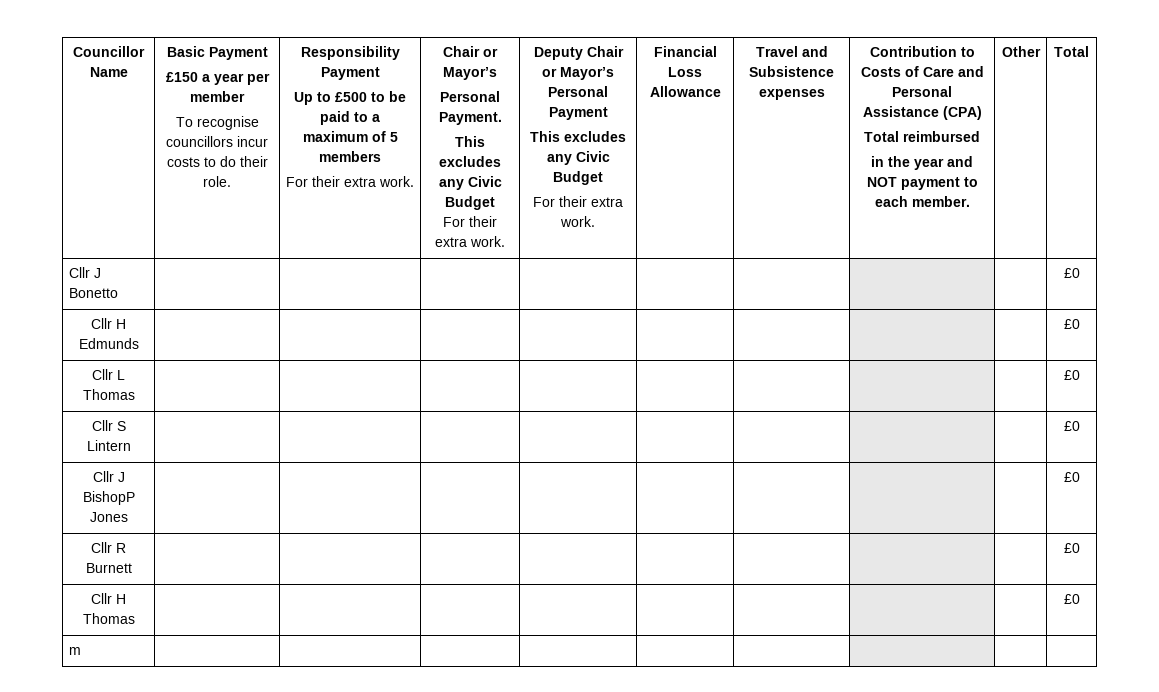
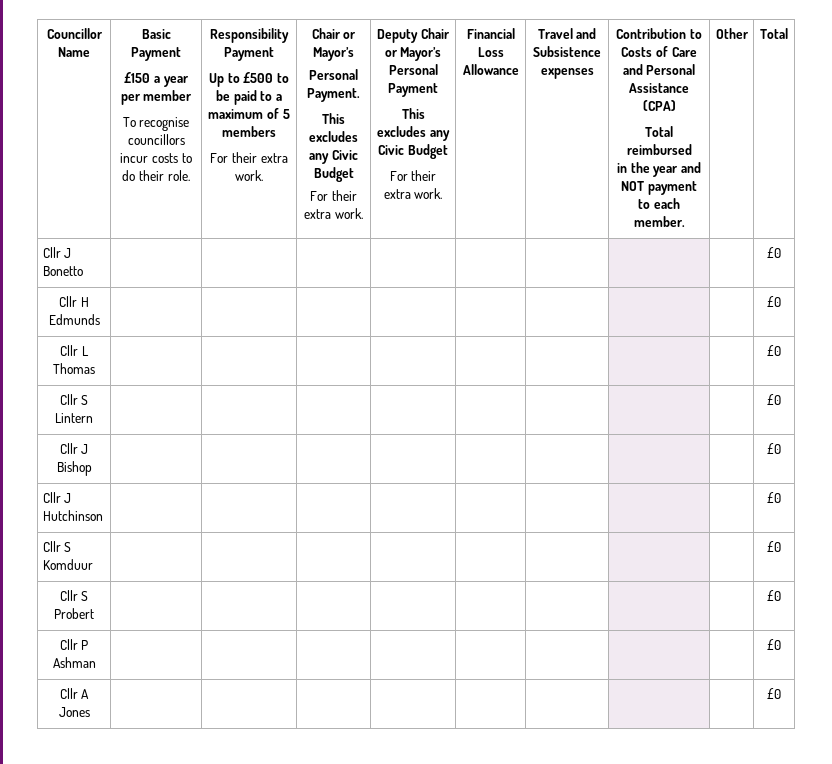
[82,491,135,505] [89,512,128,522] [1063,472,1080,482] [91,542,126,553] [85,563,132,573] [1063,543,1080,553] [91,593,126,604] [82,613,135,624] [1063,594,1080,604] [68,647,81,655] BishopP Jones | | | | | | | | | £0 // Cllr R Burnett | | | | | | | | | £0 // Cllr H Thomas | | | | | | | | | £0 // m | | | | | | | | | -> [56,461,92,476] [767,443,781,454] [42,492,72,503] [42,510,103,521] [767,492,781,503] [42,541,72,552] [42,559,93,570] [767,541,781,552] [59,590,89,601] [54,608,94,619] [767,590,781,601] [59,639,89,650] [52,657,96,668] [767,639,781,650] [59,688,90,699] [58,707,90,717] [767,688,781,699] Bishop | | | | | | | | | £0 // Cllr J Hutchinson | | | | | | | | | £0 // Cllr S Komduur | | | | | | | | | £0 // Cllr S Probert | | | | | | | | | £0 // Cllr P Ashman | | | | | | | | | £0 // Cllr A Jones | | | | | | | | | £0

